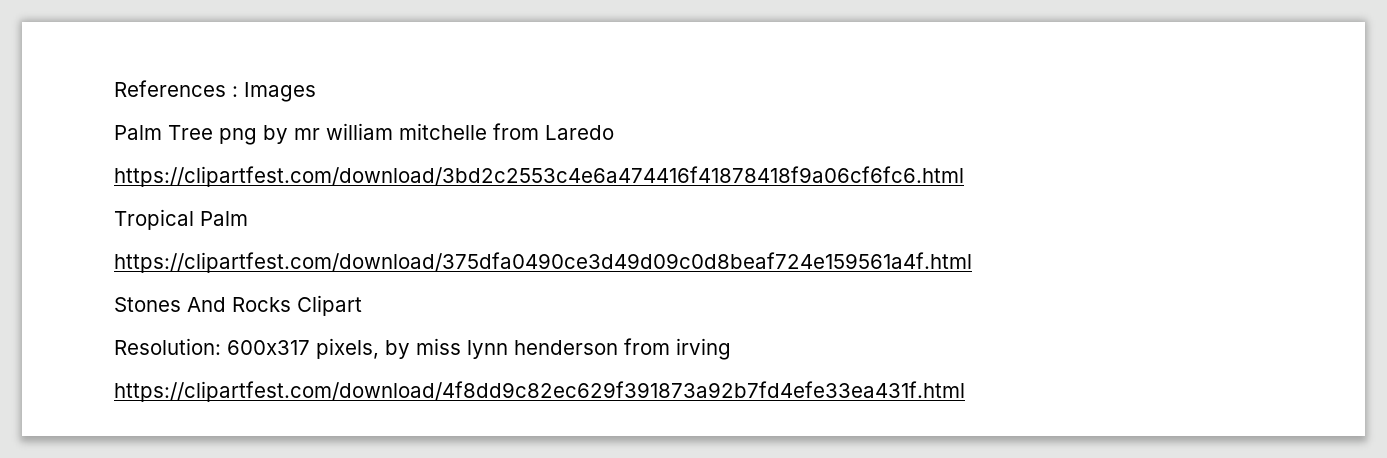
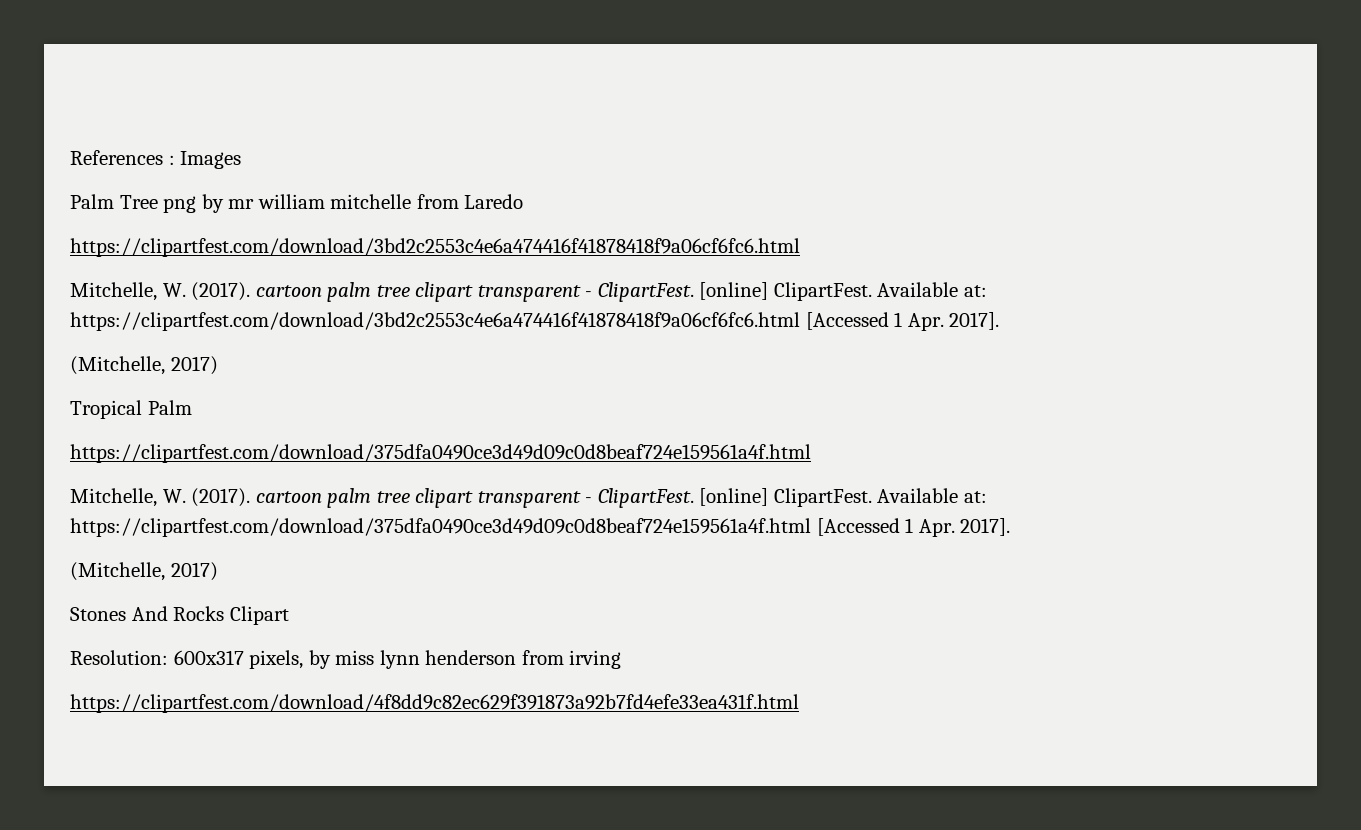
[114,209,248,230] [114,252,972,273] Tropical Palm // https://clipartfest.com/download/375dfa0490ce3d49d09c0d8beaf724e159561a4f.html -> [70,282,987,302] [70,312,1000,331] [70,356,218,375] [70,400,192,419] [70,444,811,463] [70,488,987,508] [70,518,1011,537] [70,562,218,581] Mitchelle, W. (2017). cartoon palm tree clipart transparent - ClipartFest. [online] ClipartFest. Available at: https://clipartfest.com/download/3bd2c2553c4e6a474416f41878418f9a06cf6fc6.html [Accessed 1 Apr. 2017]. // (Mitchelle, 2017) // Tropical Palm // https://clipartfest.com/download/375dfa0490ce3d49d09c0d8beaf724e159561a4f.html // Mitchelle, W. (2017). cartoon palm tree clipart transparent - ClipartFest. [online] ClipartFest. Available at: https://clipartfest.com/download/375dfa0490ce3d49d09c0d8beaf724e159561a4f.html [Accessed 1 Apr. 2017]. // (Mitchelle, 2017)

